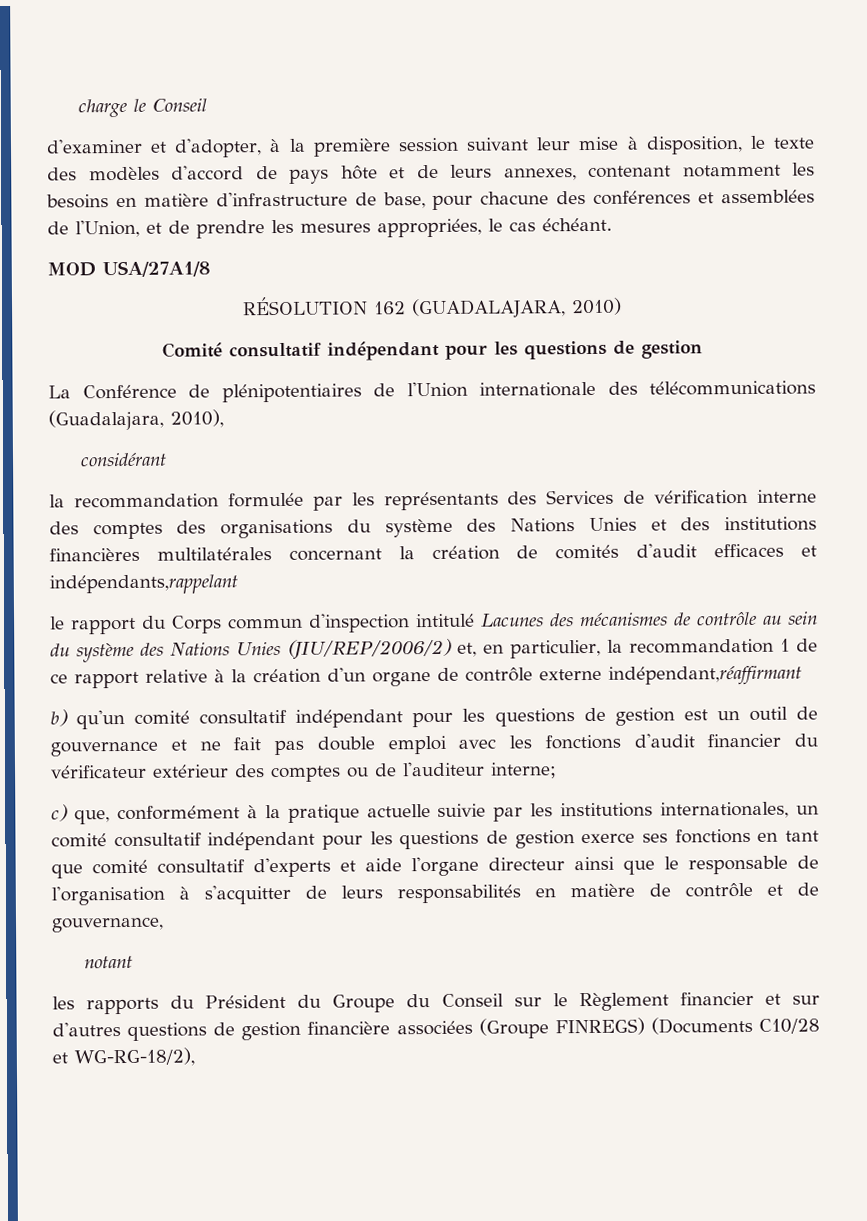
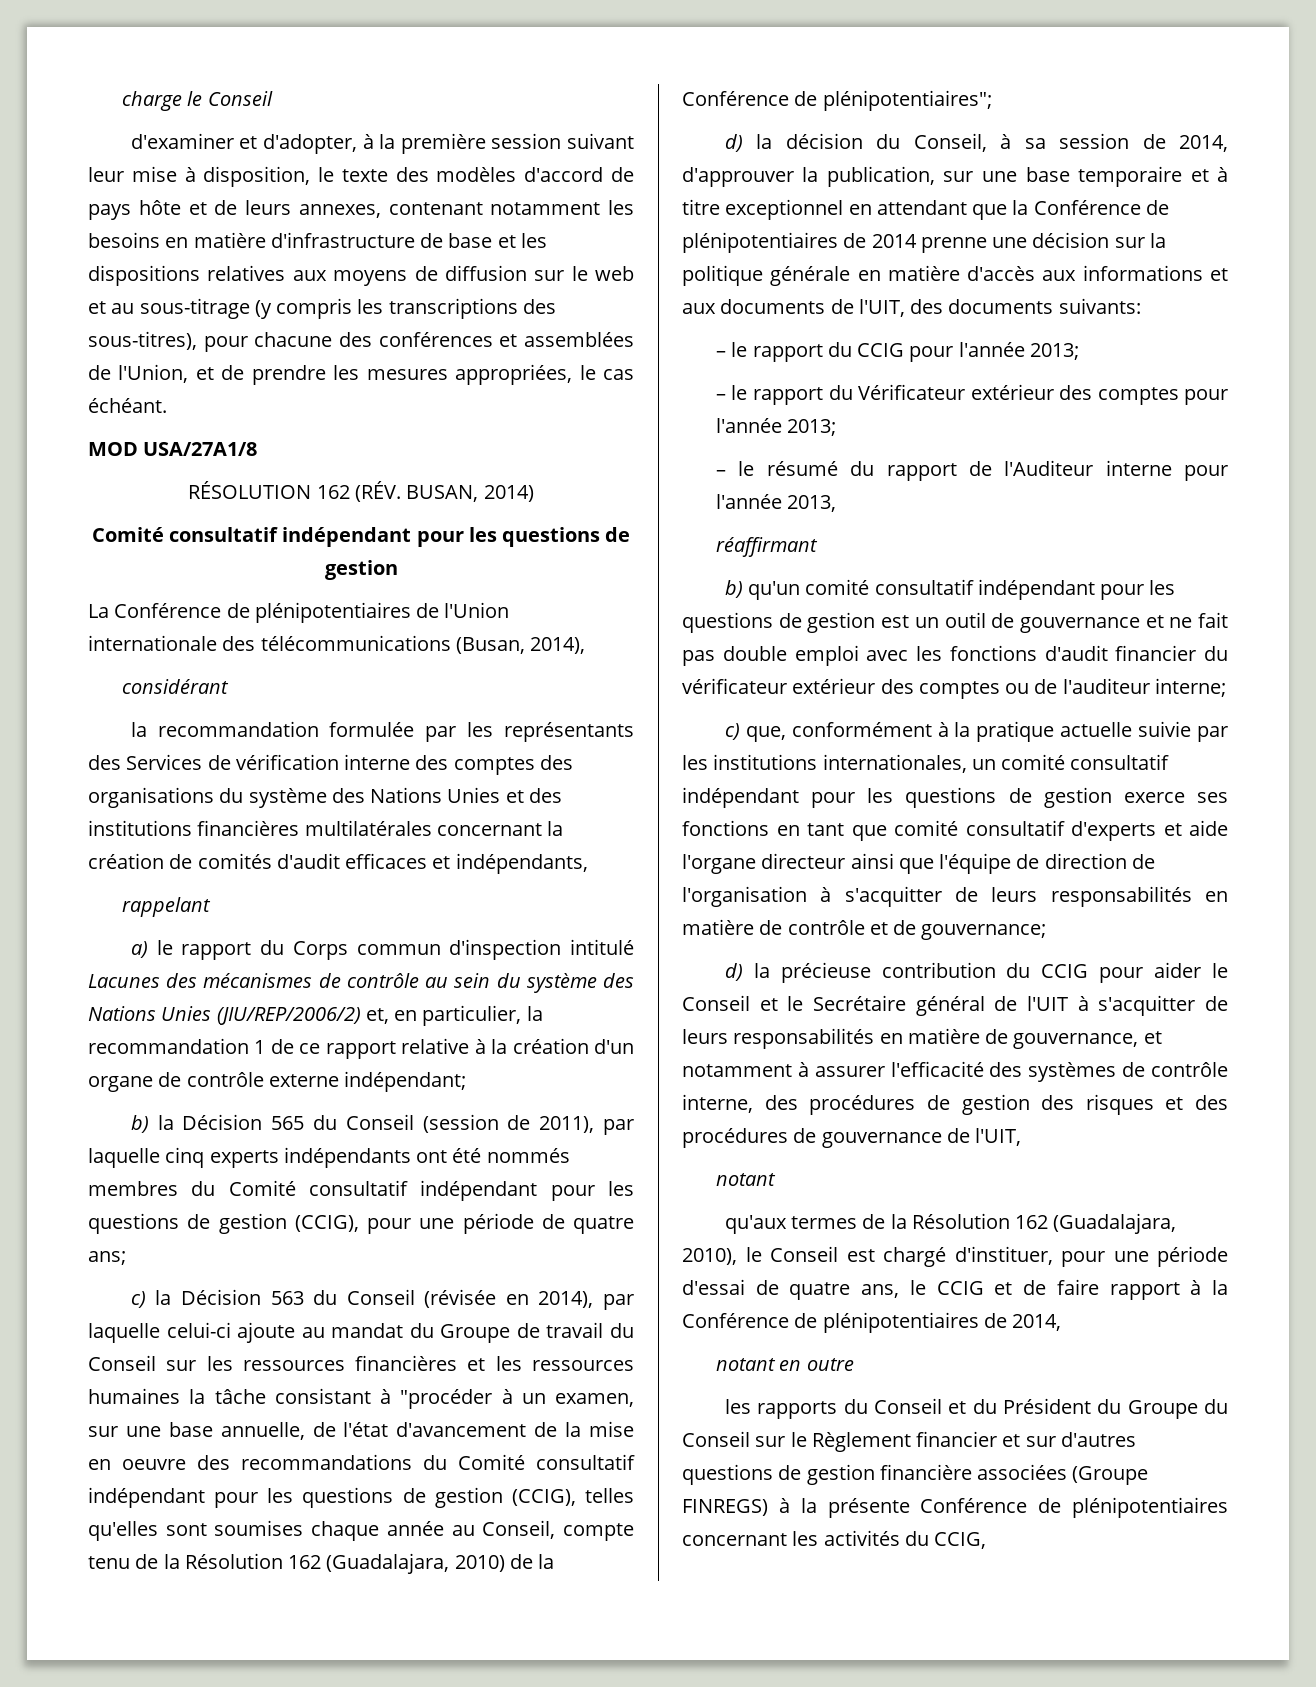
[382,192,426,209] base, -> [448,233,547,248] [88,265,634,286] [88,298,556,319] [88,331,197,350] base et les dispositions relatives aux moyens de diffusion sur le web et au sous-titrage (y compris les transcriptions des sous-titres),
[410,297,622,319] (GUADALAJARA, 2010) -> [355,481,534,502] (RÉV. BUSAN, 2014)
[48,409,224,431] (Guadalajara, 2010), -> [455,637,586,654] (Busan, 2014),
[49,574,238,595] indépendants,rappelant // -> [455,853,588,874] [121,897,211,917] [130,941,148,958] indépendants, // rappelant // a)
[608,665,802,686] indépendant,réaffirmant -> [344,1071,467,1092] [130,1114,634,1135] [88,1147,570,1168] [88,1180,634,1201] [88,1213,634,1234] [88,1251,126,1265] [130,1289,635,1310] [88,1322,634,1343] [88,1355,634,1371] [88,1388,634,1409] [88,1421,634,1440] [88,1454,635,1470] [88,1487,635,1508] [88,1520,634,1541] [88,1553,555,1574] [682,90,992,111] [724,133,1228,152] [682,166,1228,187] [682,199,1169,220] [682,232,1166,253] [682,265,1228,286] [682,298,1141,317] [715,342,1079,362] [715,384,1228,405] [715,418,837,436] [715,460,1228,481] [715,494,837,512] [715,537,818,557] indépendant; // b) la Décision 565 du Conseil (session de 2011), par laquelle cinq experts indépendants ont été nommés membres du Comité consultatif indépendant pour les questions de gestion (CCIG), pour une période de quatre ans; // c) la Décision 563 du Conseil (révisée en 2014), par laquelle celui-ci ajoute au mandat du Groupe de travail du Conseil sur les ressources financières et les ressources humaines la tâche consistant à "procéder à un examen, sur une base annuelle, de l'état d'avancement de la mise en oeuvre des recommandations du Comité consultatif indépendant pour les questions de gestion (CCIG), telles qu'elles sont soumises chaque année au Conseil, compte tenu de la Résolution 162 (Guadalajara, 2010) de la Conférence de plénipotentiaires"; // d) la décision du Conseil, à sa session de 2014, d'approuver la publication, sur une base temporaire et à titre exceptionnel en attendant que la Conférence de plénipotentiaires de 2014 prenne une décision sur la politique générale en matière d'accès aux informations et aux documents de l'UIT, des documents suivants: // – le rapport du CCIG pour l'année 2013; // – le rapport du Vérificateur extérieur des comptes pour l'année 2013; // – le résumé du rapport de l'Auditeur interne pour l'année 2013, // réaffirmant
[664,855,788,875] le responsable -> [939,853,1127,874] l'équipe de direction
[51,916,164,933] [83,955,133,969] gouvernance, // notant -> [921,924,1047,940] [724,962,1228,983] [682,995,1228,1016] [682,1028,1162,1049] [682,1061,1228,1082] [682,1094,1228,1115] [682,1128,1022,1148] [715,1173,776,1186] [724,1213,1177,1234] [682,1246,1228,1267] [682,1279,1228,1300] [682,1312,1062,1333] [715,1358,854,1371] gouvernance; // d) la précieuse contribution du CCIG pour aider le Conseil et le Secrétaire général de l'UIT à s'acquitter de leurs responsabilités en matière de gouvernance, et notamment à assurer l'efficacité des systèmes de contrôle interne, des procédures de gestion des risques et des procédures de gouvernance de l'UIT, // notant // qu'aux termes de la Résolution 162 (Guadalajara, 2010), le Conseil est chargé d'instituer, pour une période d'essai de quatre ans, le CCIG et de faire rapport à la Conférence de plénipotentiaires de 2014, // notant en outre
(195, 1002) none -> [873,1398,997,1414] Conseil et du
[650,1016,820,1035] [52,1047,195,1067] (Documents C10/28 et WG-RG-18/2), -> [778,1497,1228,1518] [682,1530,987,1549] à la présente Conférence de plénipotentiaires concernant les activités du CCIG,

